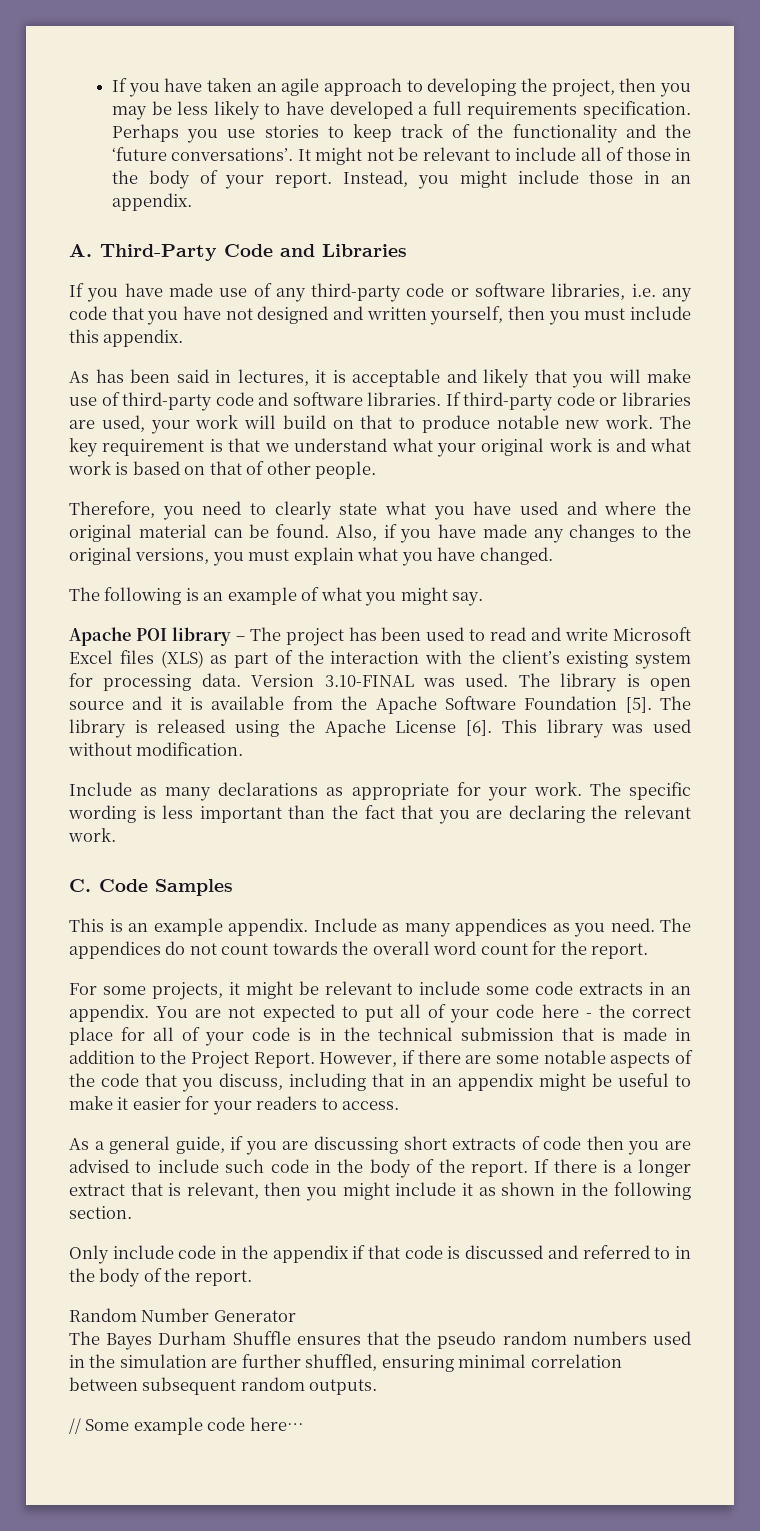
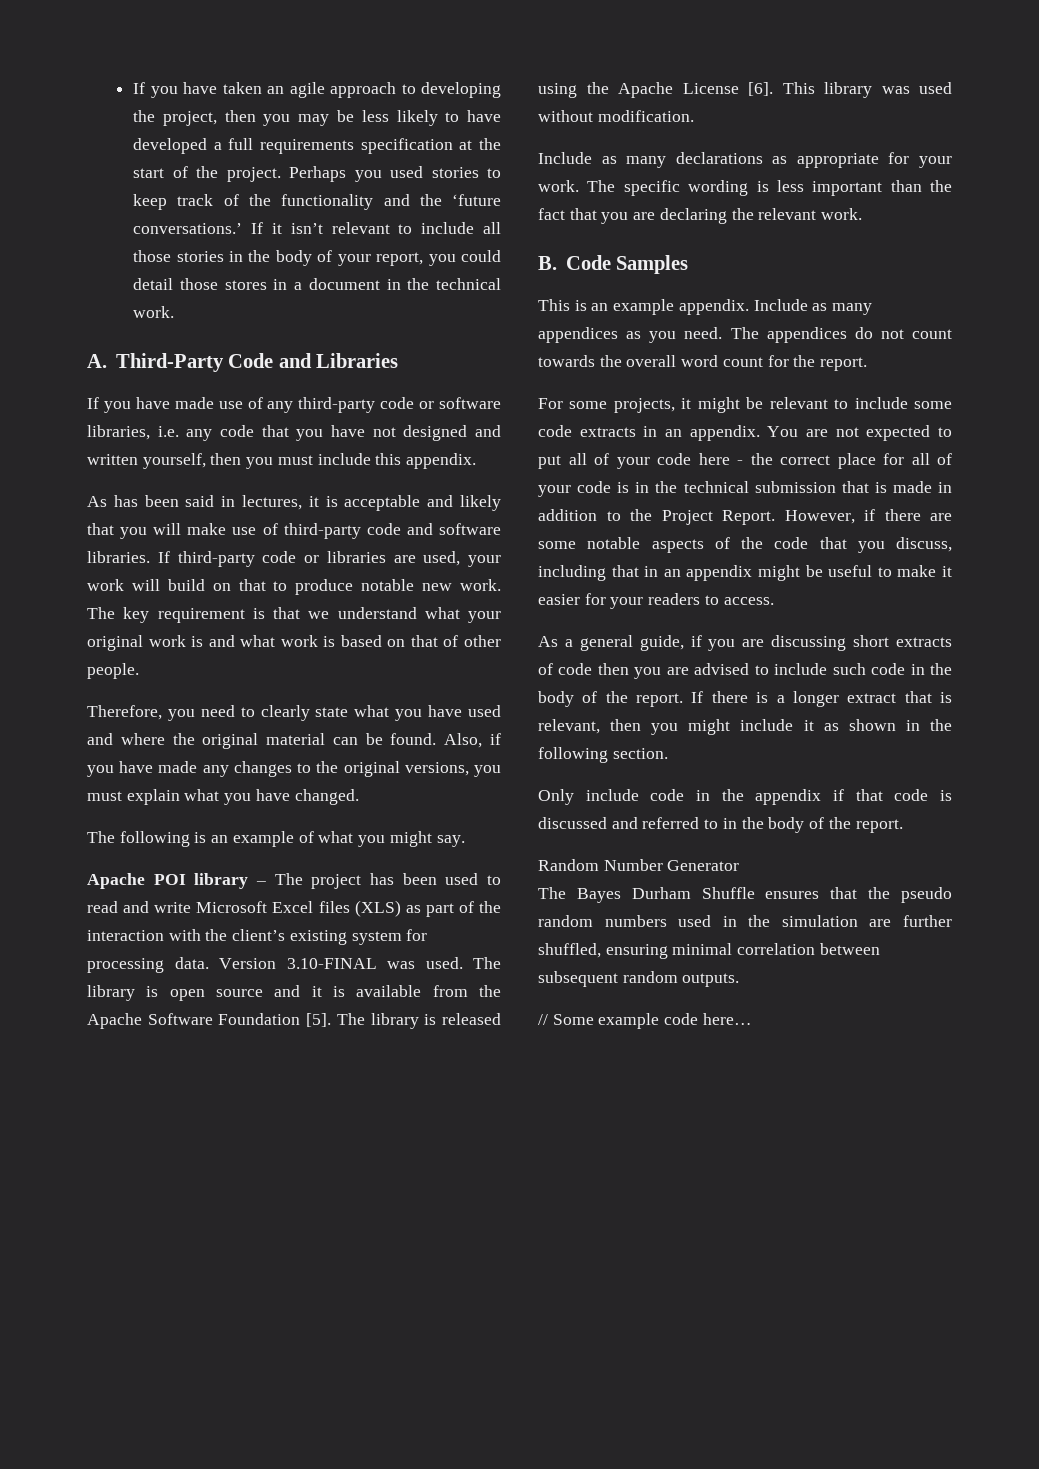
[583,101,692,119] specification. -> [360,138,501,154] [133,166,281,182] specification at the start of the project.
[227,129,256,138] use -> [390,166,424,178] used
[171,147,419,165] conversations’. It might not be -> [133,222,323,234] conversations.’ If it isn’t
[605,147,671,161] of those -> [133,250,224,262] those stories
[275,170,692,189] [111,193,192,211] report. Instead, you might include those in an appendix. -> [376,250,501,266] [133,278,501,290] [133,306,175,318] report, you could detail those stores in a document in the technical work.
[69,879,91,892] C. -> [538,256,557,270] B.

